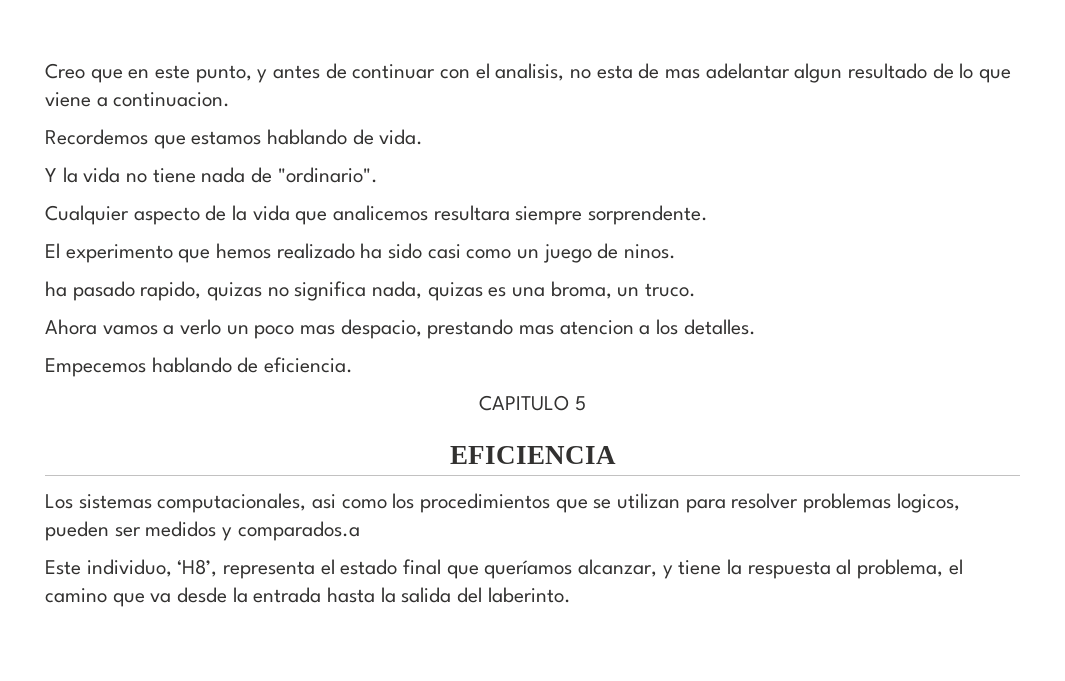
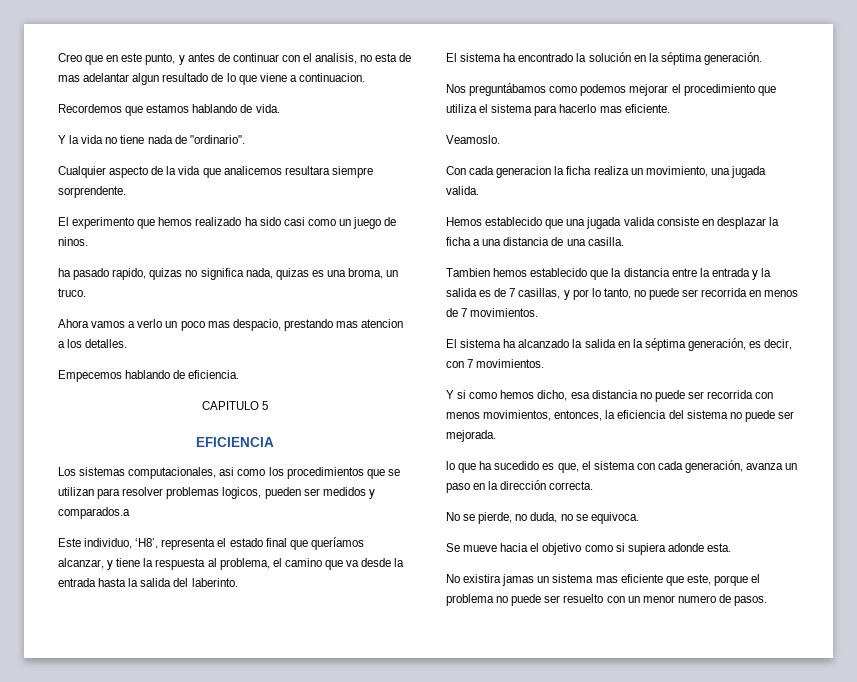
(571, 595) none -> [446,52,762,65] [446,83,776,96] [446,104,670,116] [446,135,500,144] [446,166,766,178] [446,186,479,195] [446,217,779,229] [446,237,624,246] [446,268,772,280] [446,288,799,300] [446,308,539,317] [446,338,793,351] [446,359,545,368] [446,390,774,402] [446,410,794,422] [446,430,496,442] [446,460,798,473] [446,480,594,493] [446,512,639,524] [446,543,731,555] [446,574,761,586] [446,594,768,606] // El sistema ha encontrado la solución en la séptima generación. // Nos preguntábamos como podemos mejorar el procedimiento que utiliza el sistema para hacerlo mas eficiente. // Veamoslo. // Con cada generacion la ficha realiza un movimiento, una jugada valida. // Hemos establecido que una jugada valida consiste en desplazar la ficha a una distancia de una casilla. // Tambien hemos establecido que la distancia entre la entrada y la salida es de 7 casillas, y por lo tanto, no puede ser recorrida en menos de 7 movimientos. // El sistema ha alcanzado la salida en la séptima generación, es decir, con 7 movimientos. // Y si como hemos dicho, esa distancia no puede ser recorrida con menos movimientos, entonces, la eficiencia del sistema no puede ser mejorada. // lo que ha sucedido es que, el sistema con cada generación, avanza un paso en la dirección correcta. // No se pierde, no duda, no se equivoca. // Se mueve hacia el objetivo como si supiera adonde esta. // No existira jamas un sistema mas eficiente que este, porque el problema no puede ser resuelto con un menor numero de pasos.

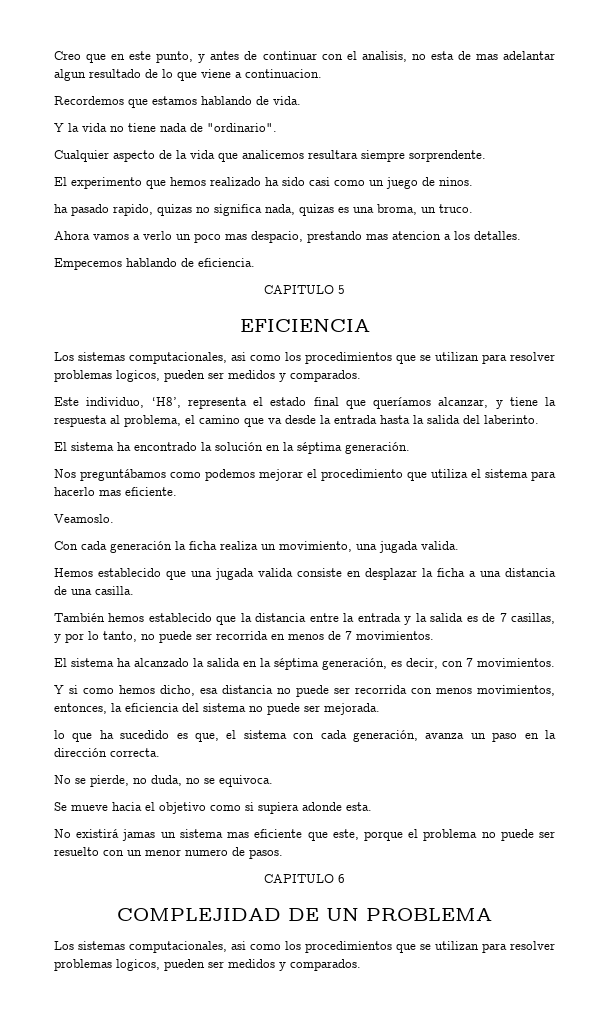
[58,507,130,519] comparados.a -> [290,370,361,382] comparados.
[496,166,552,178] generacion -> [110,541,172,553] generación
[446,268,490,277] Tambien -> [54,613,105,622] También
[463,574,502,583] existira -> [76,829,120,838] existirá
(768, 601) none -> [264,874,345,883] [117,908,492,921] [54,941,555,953] [54,959,361,971] // CAPITULO 6 // COMPLEJIDAD DE UN PROBLEMA // Los sistemas computacionales, asi como los procedimientos que se utilizan para resolver problemas logicos, pueden ser medidos y comparados.

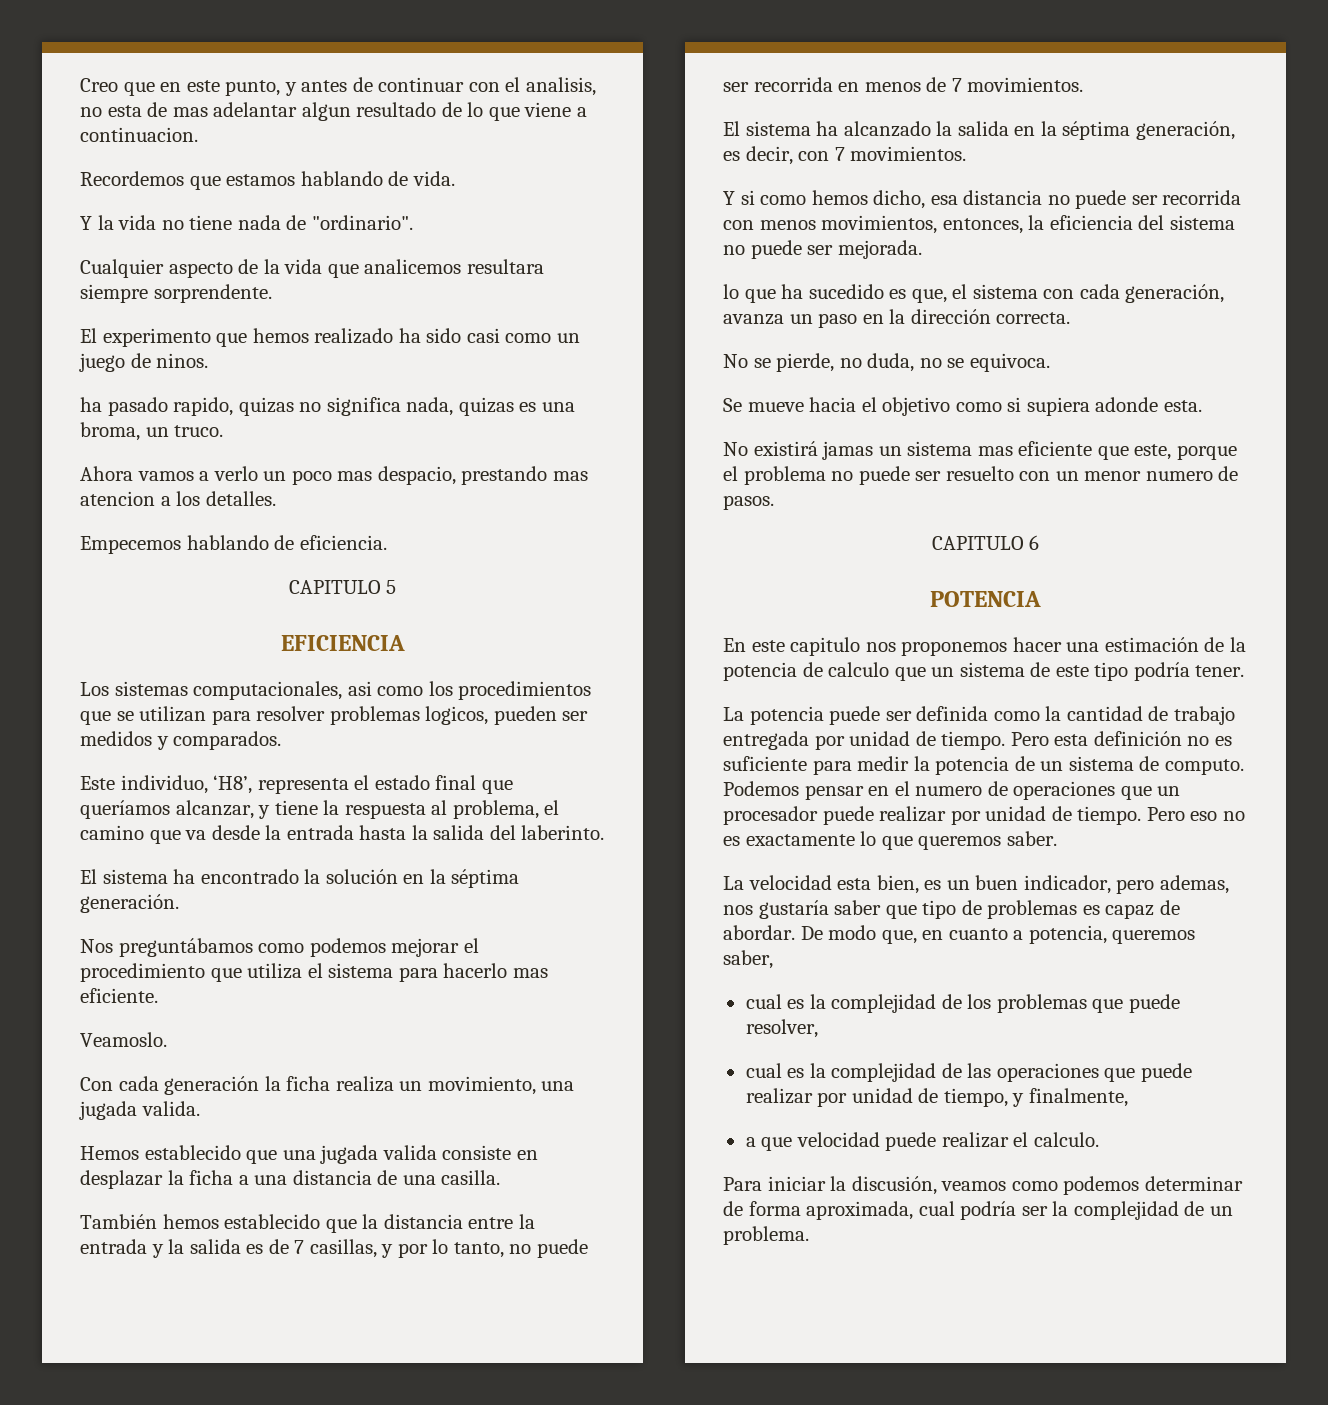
[117,908,492,921] [54,941,555,953] [54,959,361,971] COMPLEJIDAD DE UN PROBLEMA // Los sistemas computacionales, asi como los procedimientos que se utilizan para resolver problemas logicos, pueden ser medidos y comparados. -> [930,591,1041,607] [723,637,1246,656] [723,662,1245,681] [723,706,1235,725] [723,731,1232,750] [723,756,1244,775] [723,781,1181,800] [723,806,1245,825] [723,831,1057,850] [723,875,1229,894] [723,900,1180,919] [723,925,1196,944] [723,950,773,969] [745,994,1180,1013] [745,1019,818,1038] [745,1063,1192,1082] [745,1088,1128,1107] [745,1132,1099,1151] [723,1176,1243,1195] [723,1201,1233,1220] [723,1226,809,1245] POTENCIA // En este capitulo nos proponemos hacer una estimación de la potencia de calculo que un sistema de este tipo podría tener. // La potencia puede ser definida como la cantidad de trabajo entregada por unidad de tiempo. Pero esta definición no es suficiente para medir la potencia de un sistema de computo. Podemos pensar en el numero de operaciones que un procesador puede realizar por unidad de tiempo. Pero eso no es exactamente lo que queremos saber. // La velocidad esta bien, es un buen indicador, pero ademas, nos gustaría saber que tipo de problemas es capaz de abordar. De modo que, en cuanto a potencia, queremos saber, // cual es la complejidad de los problemas que puede resolver, // cual es la complejidad de las operaciones que puede realizar por unidad de tiempo, y finalmente, // a que velocidad puede realizar el calculo. // Para iniciar la discusión, veamos como podemos determinar de forma aproximada, cual podría ser la complejidad de un problema.

